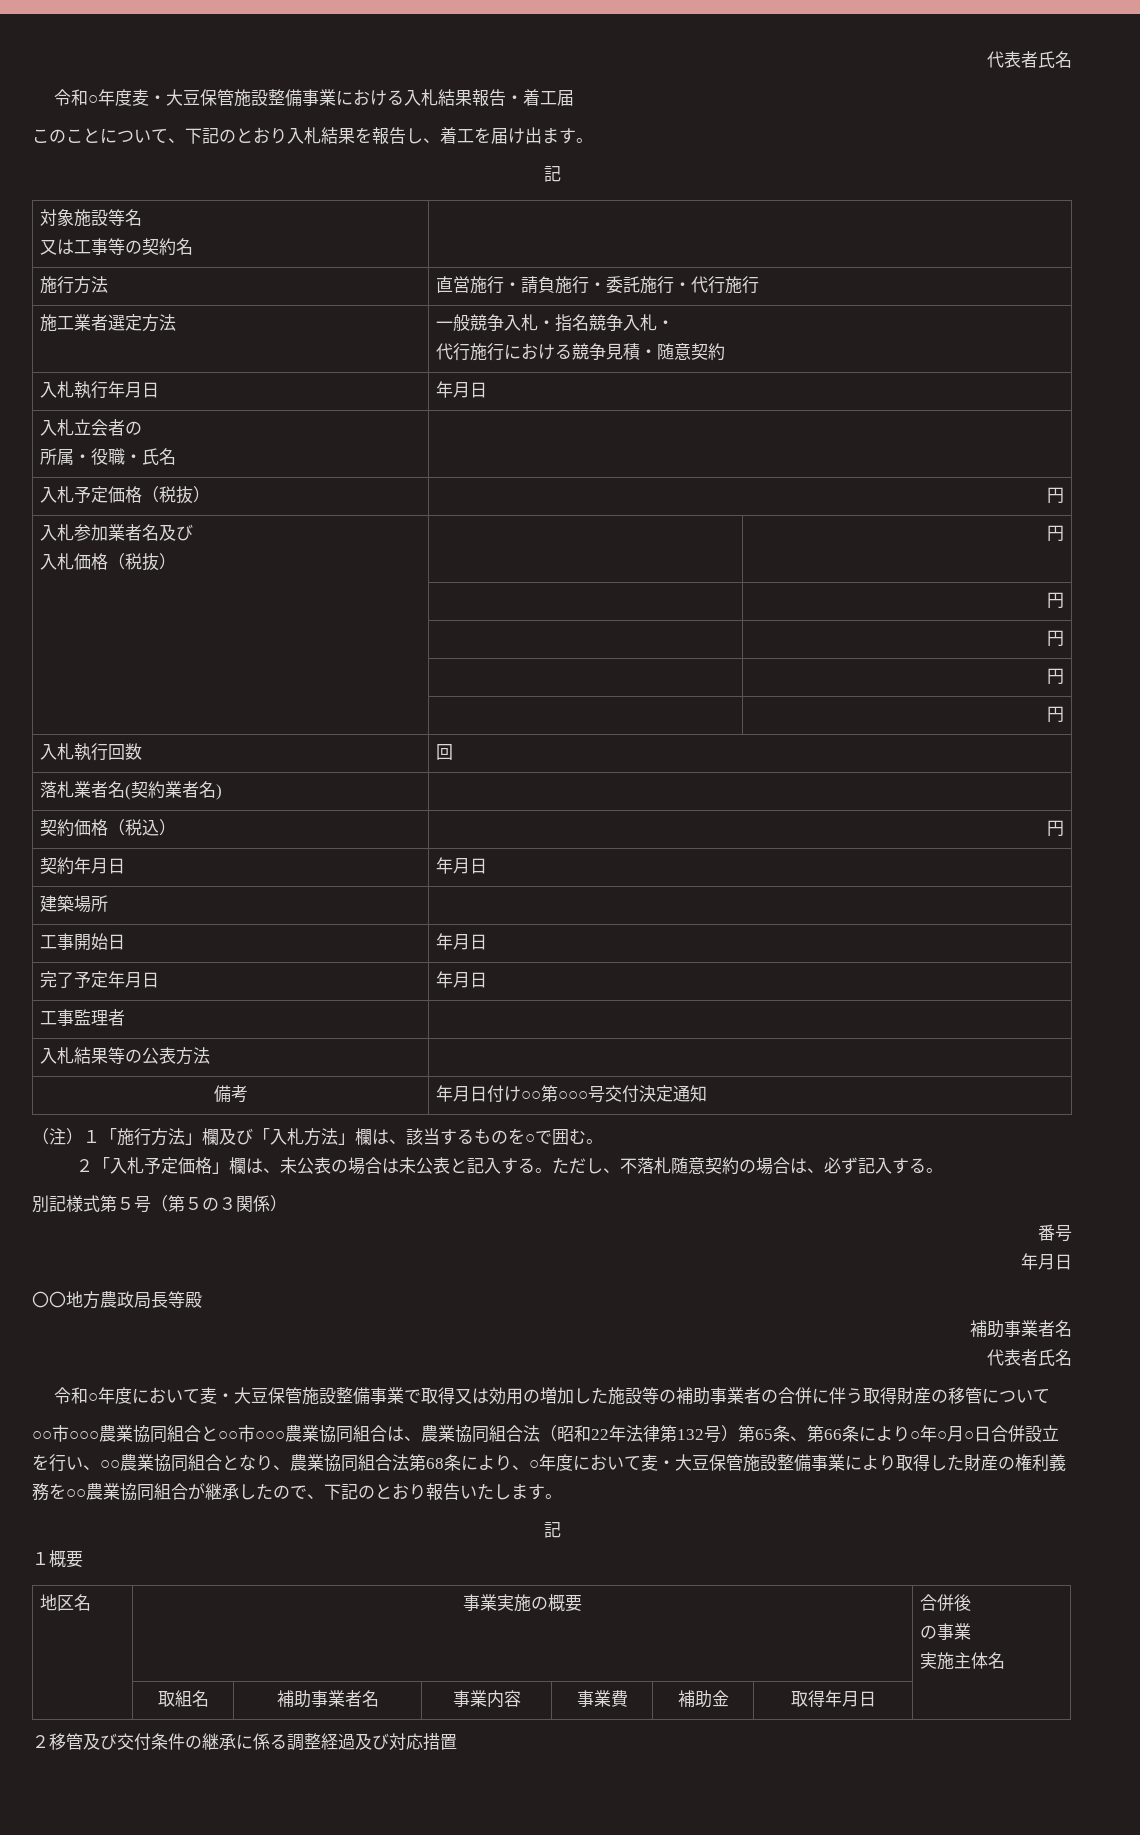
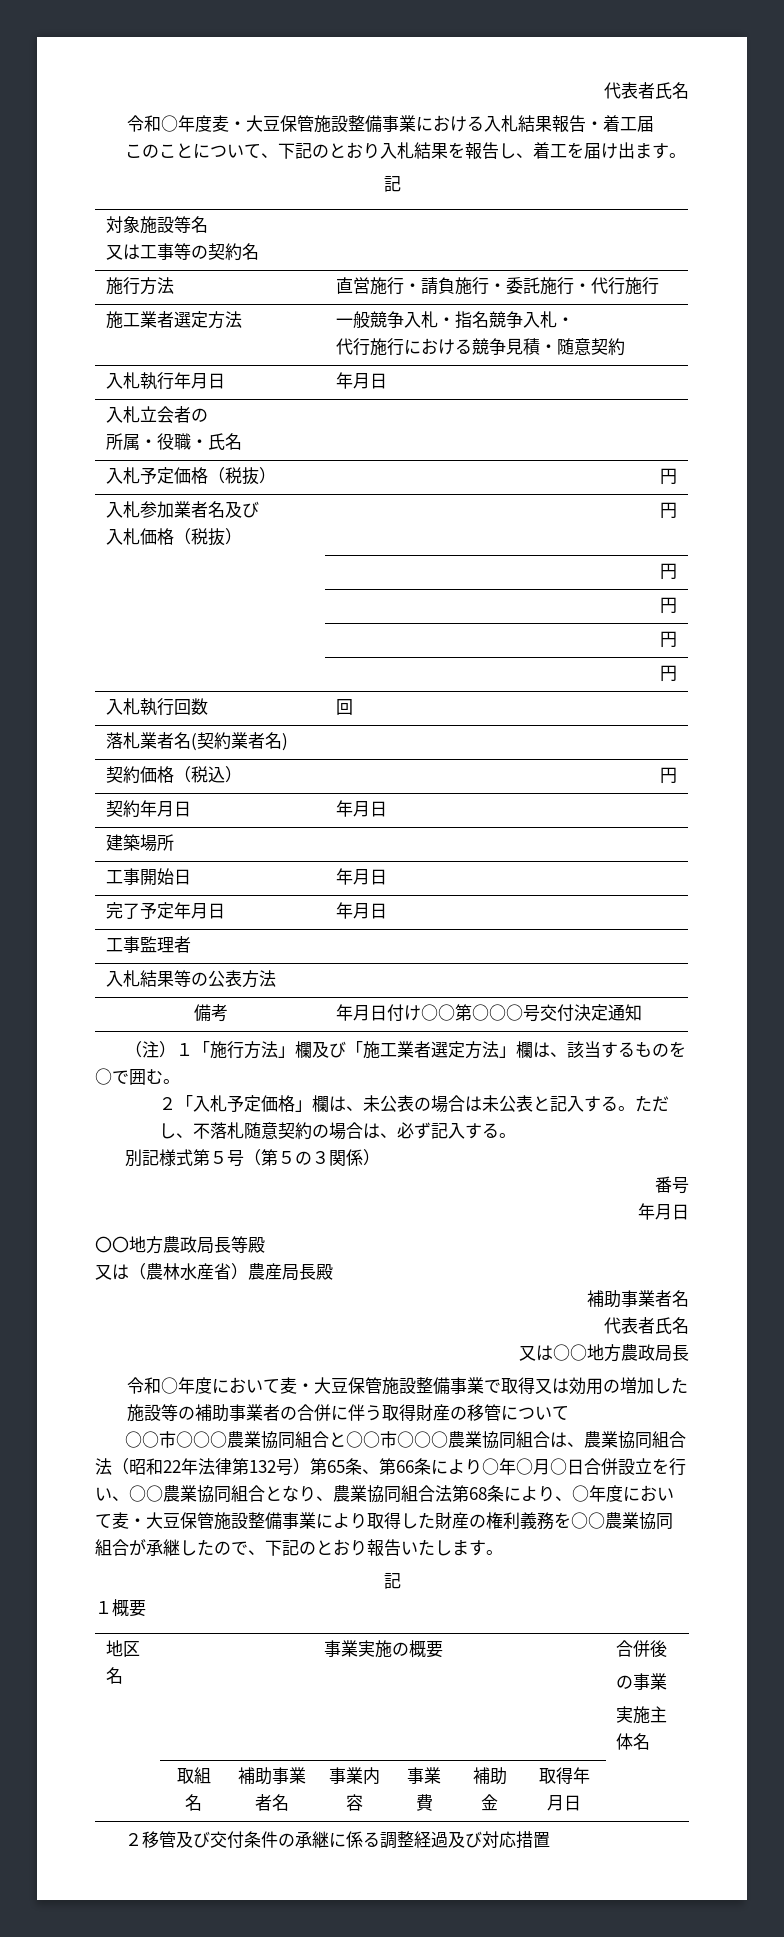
[270,1128,304,1145] 入札 -> [362,1041,465,1059] 施工業者選定
(202, 1300) none -> [95,1263,333,1281] // 又は（農林水産省）農産局長殿
(1072, 1357) none -> [519,1344,689,1362] // 又は○○地方農政局長
[205,1483,239,1500] 継承 -> [146,1539,180,1556] 承継
[202,1733,236,1750] 継承 -> [294,1831,329,1848] 承継

